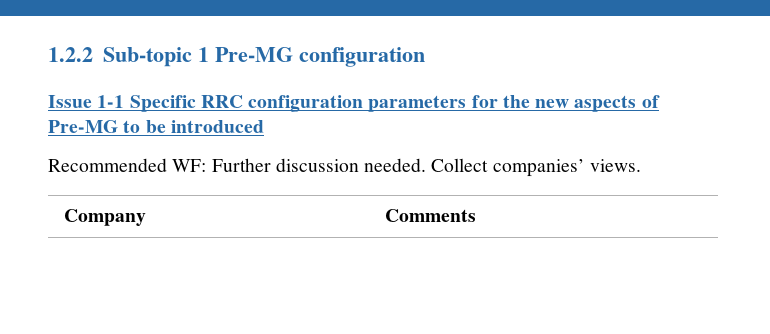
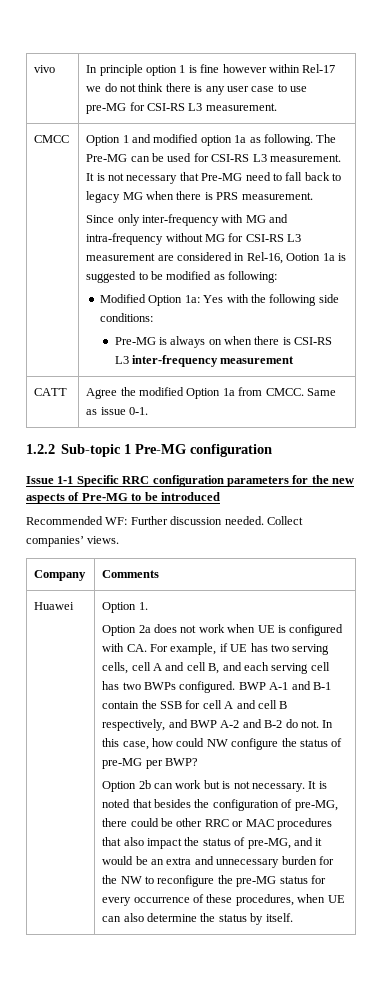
(48, 54) none -> [34,65,56,73] [86,64,336,76] [86,83,308,95] [86,102,277,114] [34,135,70,143] [86,134,337,146] [86,153,341,162] [86,172,342,184] [86,191,313,203] [86,214,289,226] [86,233,302,245] [86,252,346,264] [86,271,278,283] [100,294,339,306] [100,313,154,322] [114,336,333,348] [114,355,295,367] [34,388,68,396] [86,387,336,399] [86,407,149,415] vivo | In principle option 1 is fine however within Rel-17 we do not think there is any user case to use pre-MG for CSI-RS L3 measurement. // CMCC | Option 1 and modified option 1a as following. The Pre-MG can be used for CSI-RS L3 measurement. It is not necessary that Pre-MG need to fall back to legacy MG when there is PRS measurement. // Since only inter-frequency with MG and intra-frequency without MG for CSI-RS L3 measurement are considered in Rel-16, Ootion 1a is suggested to be modified as following: // Modified Option 1a: Yes with the following side conditions: // Pre-MG is always on when there is CSI-RS L3 inter-frequency measurement // CATT | Agree the modified Option 1a from CMCC. Same as issue 0-1. //
(476, 215) none -> [34,602,75,610] [102,602,148,613] [102,624,344,636] [102,643,330,655] [102,662,330,674] [102,681,331,693] [102,700,288,709] [102,719,334,731] [102,738,343,750] [102,758,199,769] [102,780,327,792] [102,799,338,811] [102,818,332,830] [102,837,323,849] [102,856,334,868] [102,875,326,887] [102,894,345,906] [102,913,293,925] // Huawei | Option 1. // Option 2a does not work when UE is configured with CA. For example, if UE has two serving cells, cell A and cell B, and each serving cell has two BWPs configured. BWP A-1 and B-1 contain the SSB for cell A and cell B respectively, and BWP A-2 and B-2 do not. In this case, how could NW configure the status of pre-MG per BWP? // Option 2b can work but is not necessary. It is noted that besides the configuration of pre-MG, there could be other RRC or MAC procedures that also impact the status of pre-MG, and it would be an extra and unnecessary burden for the NW to reconfigure the pre-MG status for every occurrence of these procedures, when UE can also determine the status by itself.

